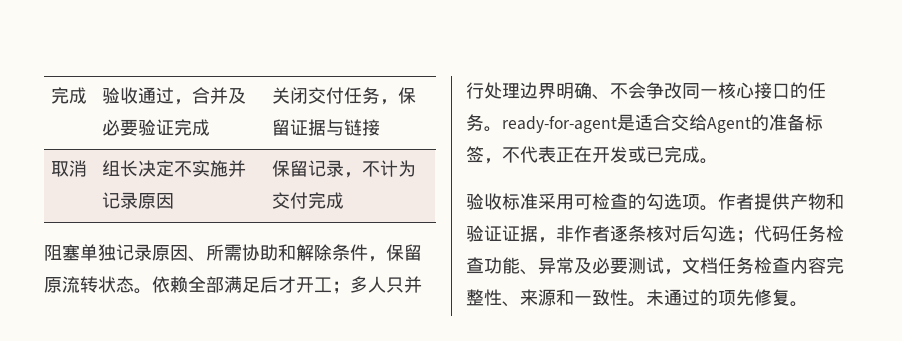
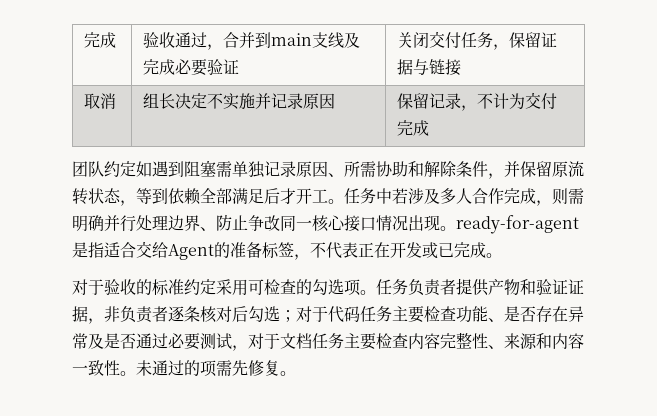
[228,88,247,104] 及 -> [255,32,361,48] [143,59,176,75] 到main支线及完成
[174,119,211,136] 完成 -> (240, 67) none
[44,244,80,261] 阻塞 -> [72,160,232,177] 团队约定如遇到阻塞需
(386, 259) none -> [504,161,520,177] 并
[134,288,152,294] 。 -> [120,188,168,206] ，等到
[332,276,404,294] ；多人只 -> [328,188,584,206] [72,215,104,232] 。任务中若涉及多人合作完成，则需明确
[556,82,646,100] 明确、不会 -> [200,214,248,231] 、防止
[790,82,826,99] [466,114,484,131] 的任务 -> [376,215,440,231] 情况出现
(635, 122) none -> [88,242,104,258] 指
[466,193,538,210] 验收标准 -> [72,279,216,296] 对于验收的标准约定
[718,193,736,210] 作 -> [376,279,441,296] 任务负责
[574,225,592,242] 作 -> [120,306,153,323] 负责
(754, 236) none -> [296,306,328,322] 对于
(826, 233) none -> [392,306,424,323] 主要
[538,257,592,274] 异常及 -> [504,306,584,322] [72,333,168,349] 是否存在异常及是否通过
(682, 272) none -> [248,333,280,349] 对于
(754, 265) none -> [344,333,376,350] 主要
(574, 297) none -> [552,333,584,349] 内容
(736, 298) none -> [216,360,232,376] 需

